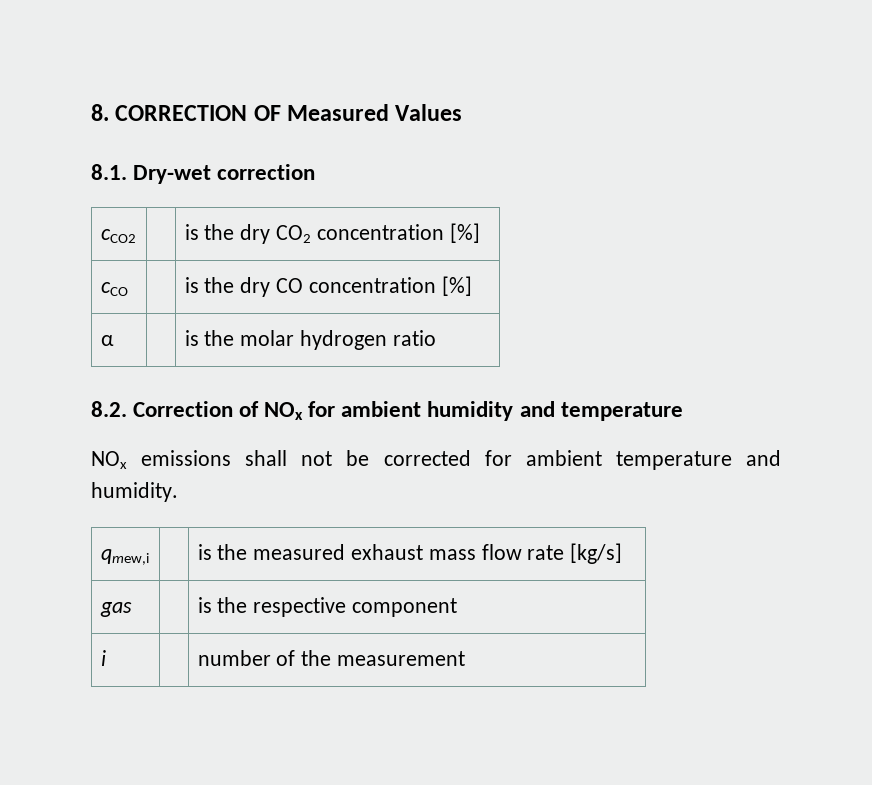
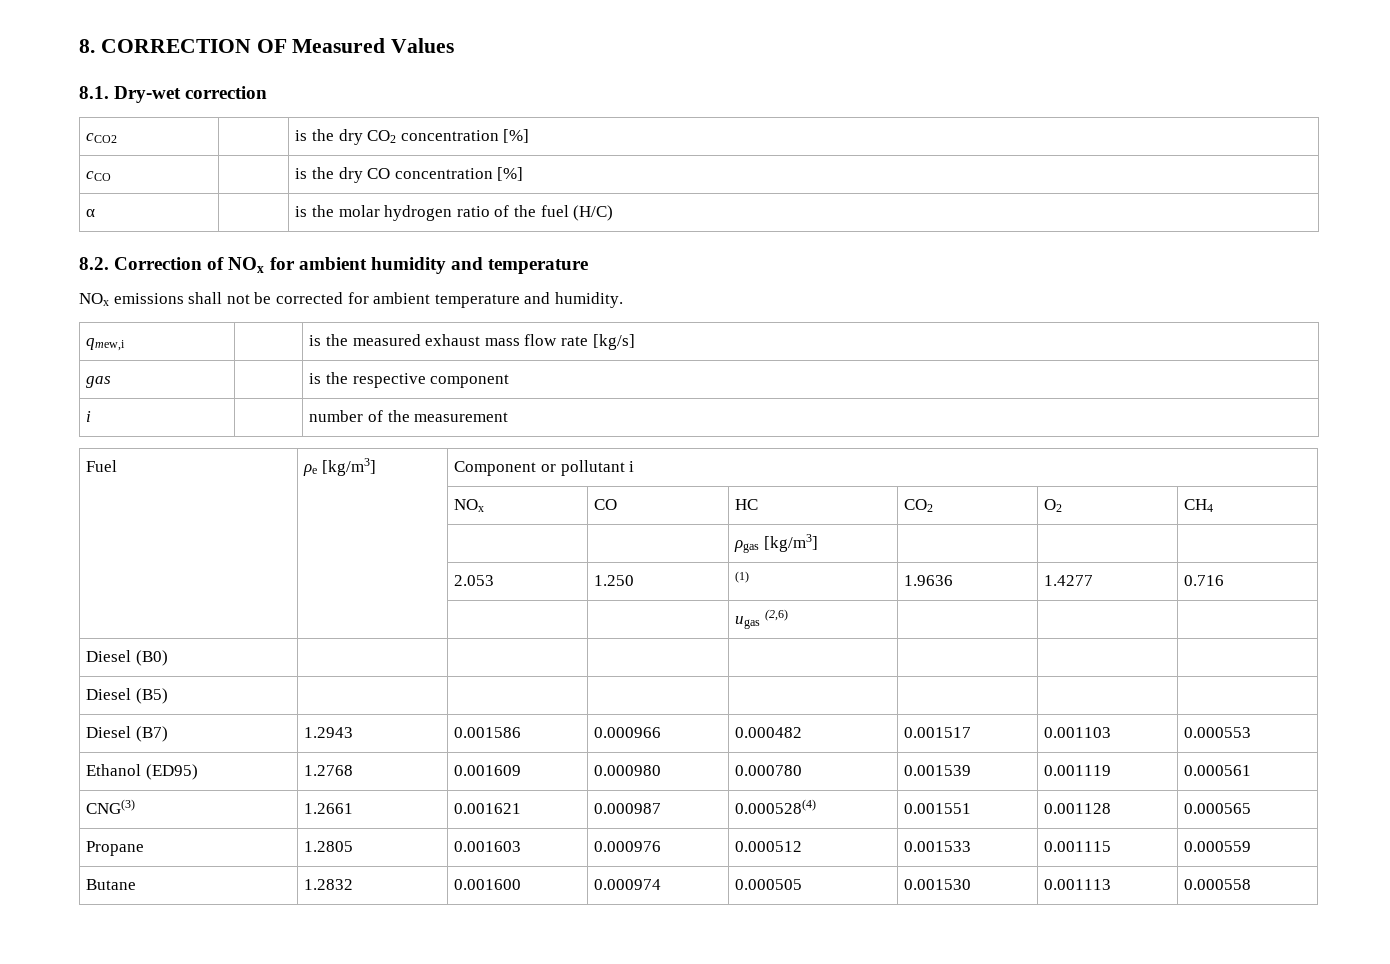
(436, 338) none -> [494,205,614,221] of the fuel (H/C)
(465, 658) none -> [86,460,118,472] [303,458,376,476] [454,460,635,476] [454,499,485,512] [594,499,618,510] [735,499,759,510] [904,499,934,512] [1044,499,1063,512] [1184,499,1214,512] [734,534,818,553] [454,575,495,586] [594,575,635,586] [735,571,750,583] [904,575,954,586] [1044,575,1094,586] [1184,575,1225,586] [735,609,788,629] [86,650,168,666] [86,688,168,704] [86,726,168,742] [304,727,354,738] [454,727,522,738] [594,727,662,738] [735,727,803,738] [904,727,972,738] [1044,727,1112,738] [1184,727,1252,738] [86,764,198,780] [304,765,354,776] [454,765,522,776] [594,765,662,776] [735,765,803,776] [904,765,972,776] [1044,765,1112,776] [1184,765,1252,776] [86,799,136,814] [304,803,354,814] [454,803,522,814] [594,803,662,814] [735,799,817,814] [904,803,972,814] [1044,803,1112,814] [1184,803,1252,814] [86,841,145,856] [304,841,354,852] [454,841,522,852] [594,841,662,852] [735,841,803,852] [904,841,972,852] [1044,841,1112,852] [1184,841,1252,852] [86,879,137,890] [304,879,354,890] [454,879,522,890] [594,879,662,890] [735,879,803,890] [904,879,972,890] [1044,879,1112,890] [1184,879,1252,890] // Fuel | ρe [kg/m3] | Component or pollutant i // | | NOx | CO | HC | CO2 | O2 | CH4 // | | | | ρgas [kg/m3] | | | // | | 2.053 | 1.250 | (1) | 1.9636 | 1.4277 | 0.716 // | | | | ugas (2,6) | | | // Diesel (B0) | | | | | | | // Diesel (B5) | | | | | | | // Diesel (B7) | 1.2943 | 0.001586 | 0.000966 | 0.000482 | 0.001517 | 0.001103 | 0.000553 // Ethanol (ED95) | 1.2768 | 0.001609 | 0.000980 | 0.000780 | 0.001539 | 0.001119 | 0.000561 // CNG(3) | 1.2661 | 0.001621 | 0.000987 | 0.000528(4) | 0.001551 | 0.001128 | 0.000565 // Propane | 1.2805 | 0.001603 | 0.000976 | 0.000512 | 0.001533 | 0.001115 | 0.000559 // Butane | 1.2832 | 0.001600 | 0.000974 | 0.000505 | 0.001530 | 0.001113 | 0.000558

